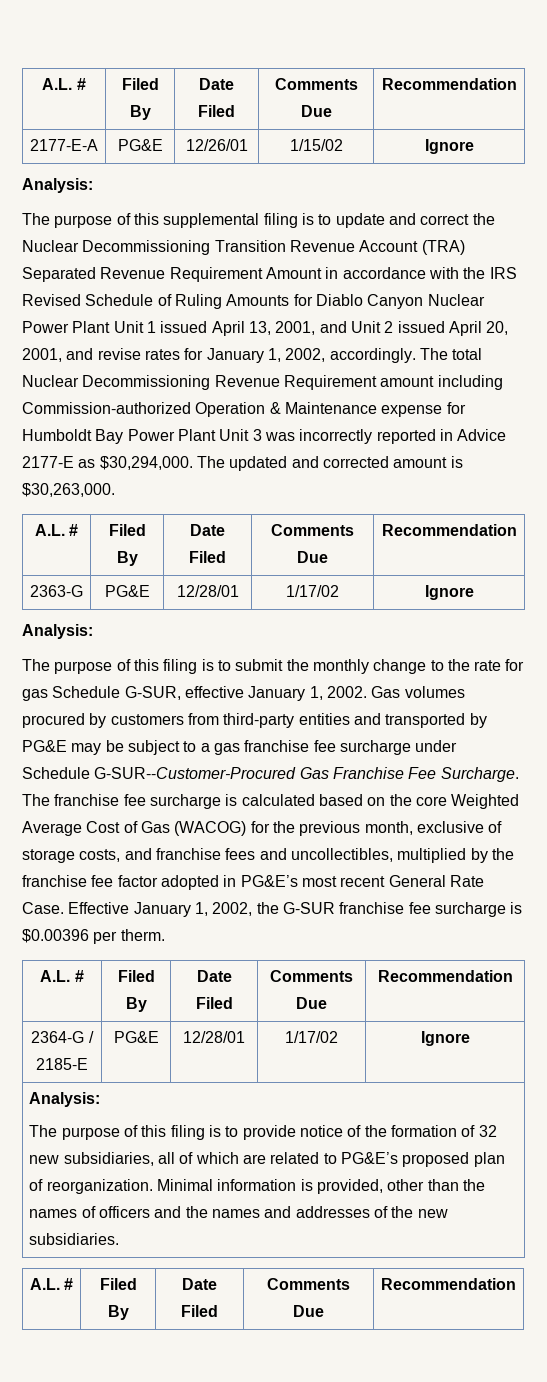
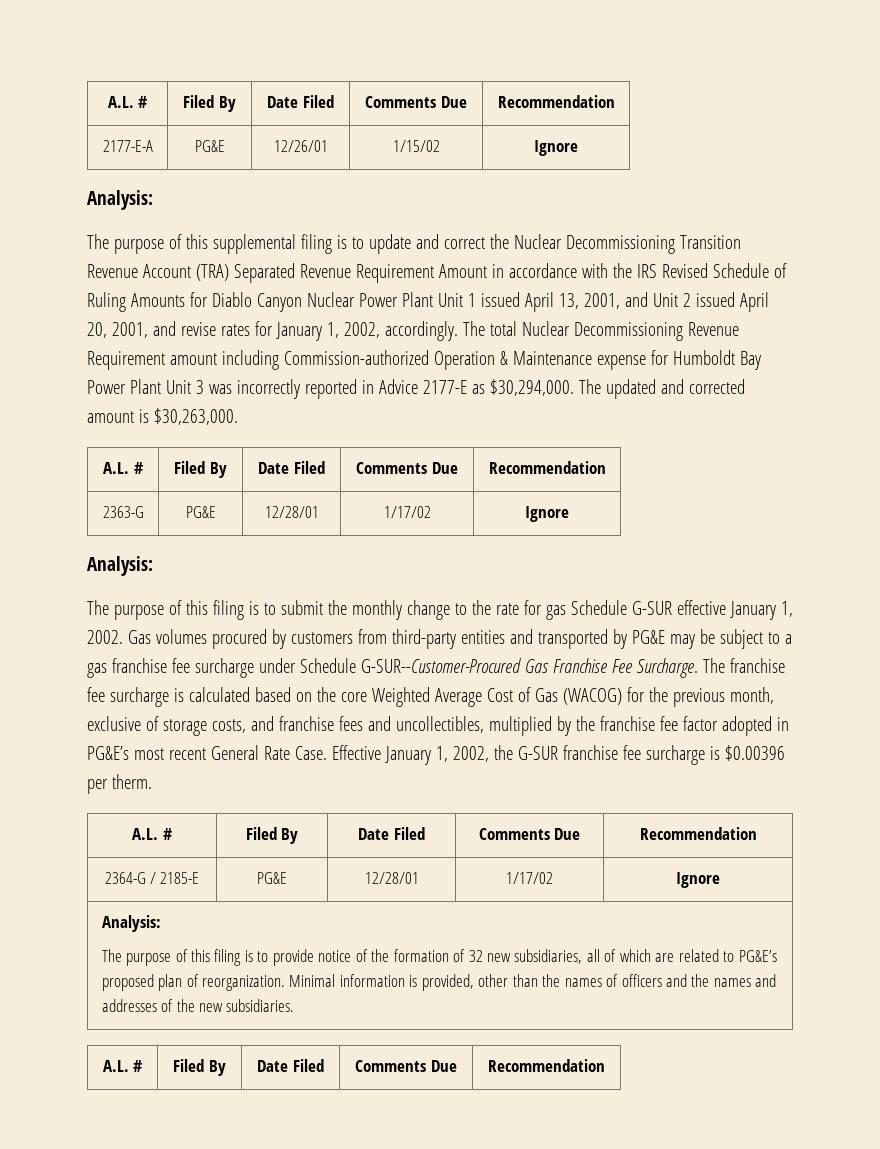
[124,686,181,700] G-SUR, -> [631,601,672,615] G-SUR

